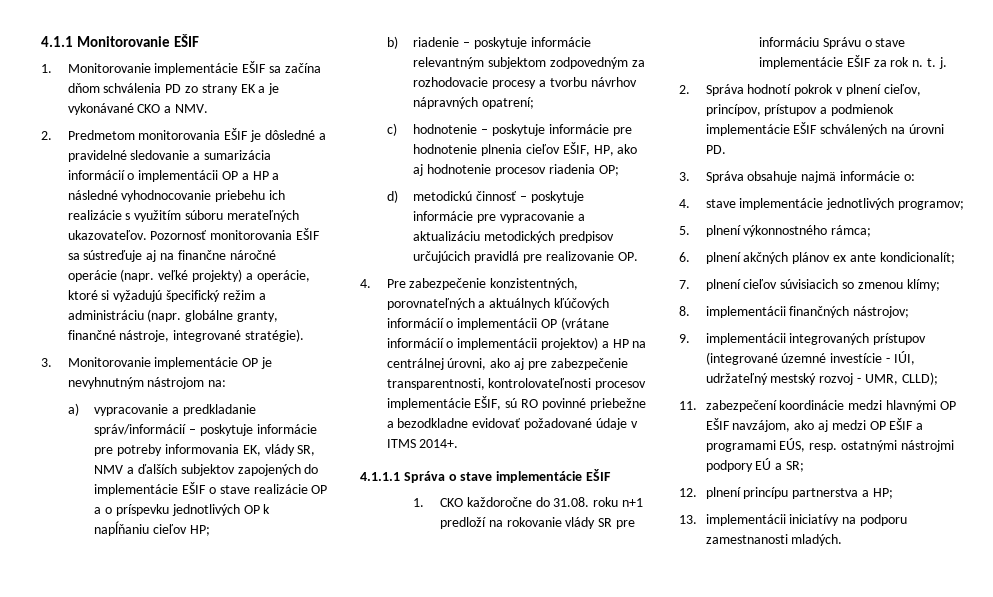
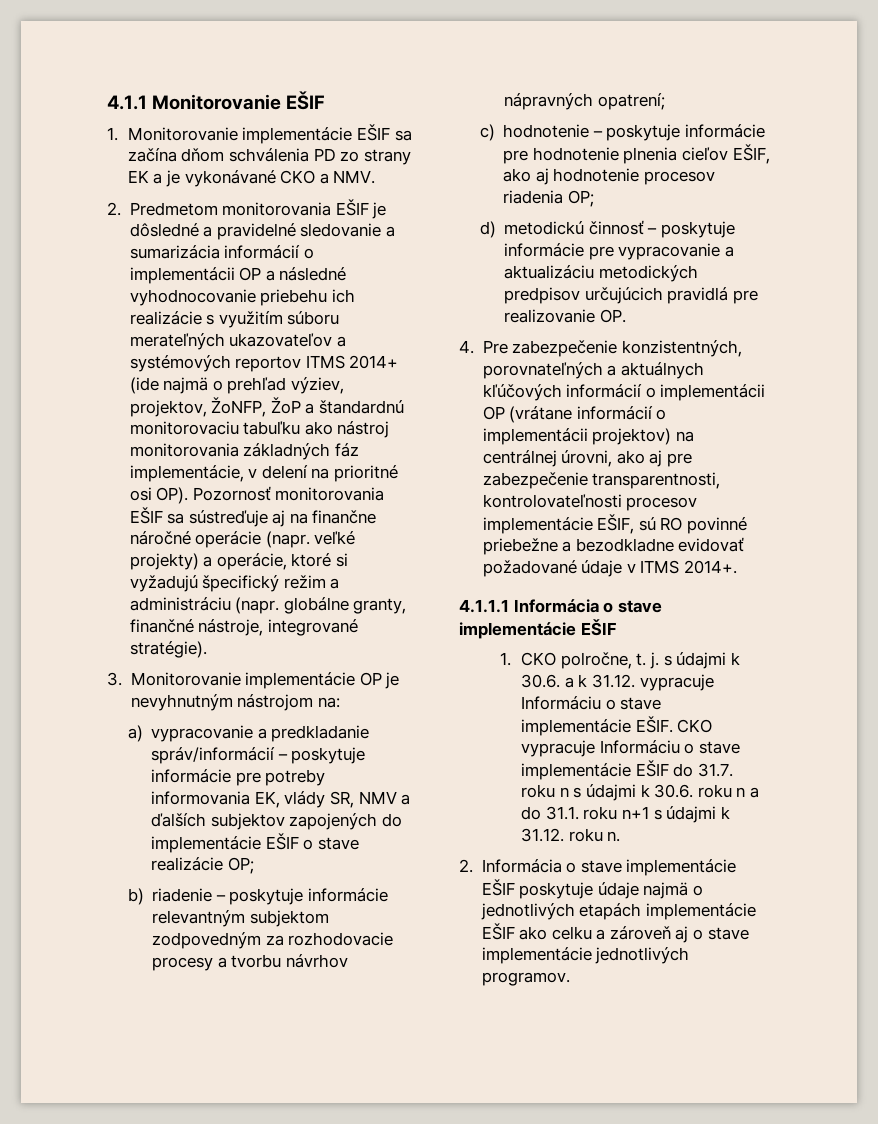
[252,171,280,180] HP a -> (275, 275) none
[67,230,147,240] ukazovateľov. -> [229,333,346,347] [129,355,399,372] [129,377,344,394] [129,397,404,417] [129,421,390,438] [129,443,359,460] [129,465,398,482] [129,487,189,504] ukazovateľov a systémových reportov ITMS 2014+ (ide najmä o prehľad výziev, projektov, ŽoNFP, ŽoP a štandardnú monitorovaciu tabuľku ako nástroj monitorovania základných fáz implementácie, v delení na prioritné osi OP).
[311,485,328,494] [94,504,271,516] [94,521,210,536] OP a o príspevku jednotlivých OP k napĺňaniu cieľov HP; -> [227,857,254,874] OP;
[593,145,614,156] HP, -> (770, 154) none
[601,339,629,348] a HP -> (672, 436) none
[403,471,445,483] Správa -> [513,599,599,613] Informácia
[466,497,644,507] [440,517,636,529] [759,37,906,49] [759,55,910,69] každoročne do 31.08. roku n+1 predloží na rokovanie vlády SR pre informáciu Správu o stave implementácie EŠIF za rok -> [560,652,740,669] [521,674,714,691] [521,696,662,710] [521,716,713,736] [521,740,740,757] [521,760,733,780] [521,784,759,801] [521,806,730,823] [521,828,603,842] polročne, t. j. s údajmi k 30.6. a k 31.12. vypracuje Informáciu o stave implementácie EŠIF. CKO vypracuje Informáciu o stave implementácie EŠIF do 31.7. roku n s údajmi k 30.6. roku n a do 31.1. roku n+1 s údajmi k 31.12. roku
[927,57,947,69] [679,84,921,96] [705,104,895,116] [705,122,944,136] [705,145,726,154] [679,171,915,183] [679,198,965,210] [679,225,872,237] [679,252,955,264] [679,279,940,291] [679,306,910,318] [679,333,927,345] [705,351,915,365] [705,372,938,385] [679,400,956,412] [705,418,924,432] [705,438,954,452] [705,458,805,472] [679,487,893,499] [679,514,908,526] [705,534,843,546] t. j. // 2. Správa hodnotí pokrok v plnení cieľov, princípov, prístupov a podmienok implementácie EŠIF schválených na úrovni PD. // 3. Správa obsahuje najmä informácie o: // 4. stave implementácie jednotlivých programov; // 5. plnení výkonnostného rámca; // 6. plnení akčných plánov ex ante kondicionalít; // 7. plnení cieľov súvisiacich so zmenou klímy; // 8. implementácii finančných nástrojov; // 9. implementácii integrovaných prístupov (integrované územné investície - IÚI, udržateľný mestský rozvoj - UMR, CLLD); // 11. zabezpečení koordinácie medzi hlavnými OP EŠIF navzájom, ako aj medzi OP EŠIF a programami EÚS, resp. ostatnými nástrojmi podpory EÚ a SR; // 12. plnení princípu partnerstva a HP; // 13. implementácii iniciatívy na podporu zamestnanosti mladých. -> [459,859,737,876] [481,879,703,899] [480,903,756,920] [481,923,749,943] [481,947,690,964] [481,972,570,986] // 2. Informácia o stave implementácie EŠIF poskytuje údaje najmä o jednotlivých etapách implementácie EŠIF ako celku a zároveň aj o stave implementácie jednotlivých programov.

